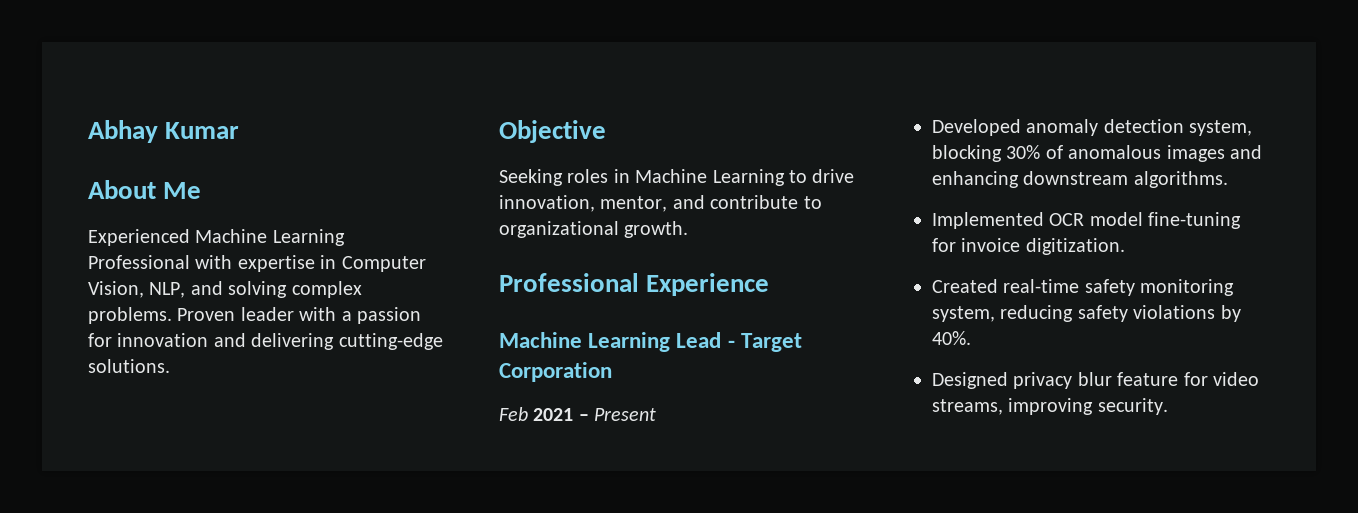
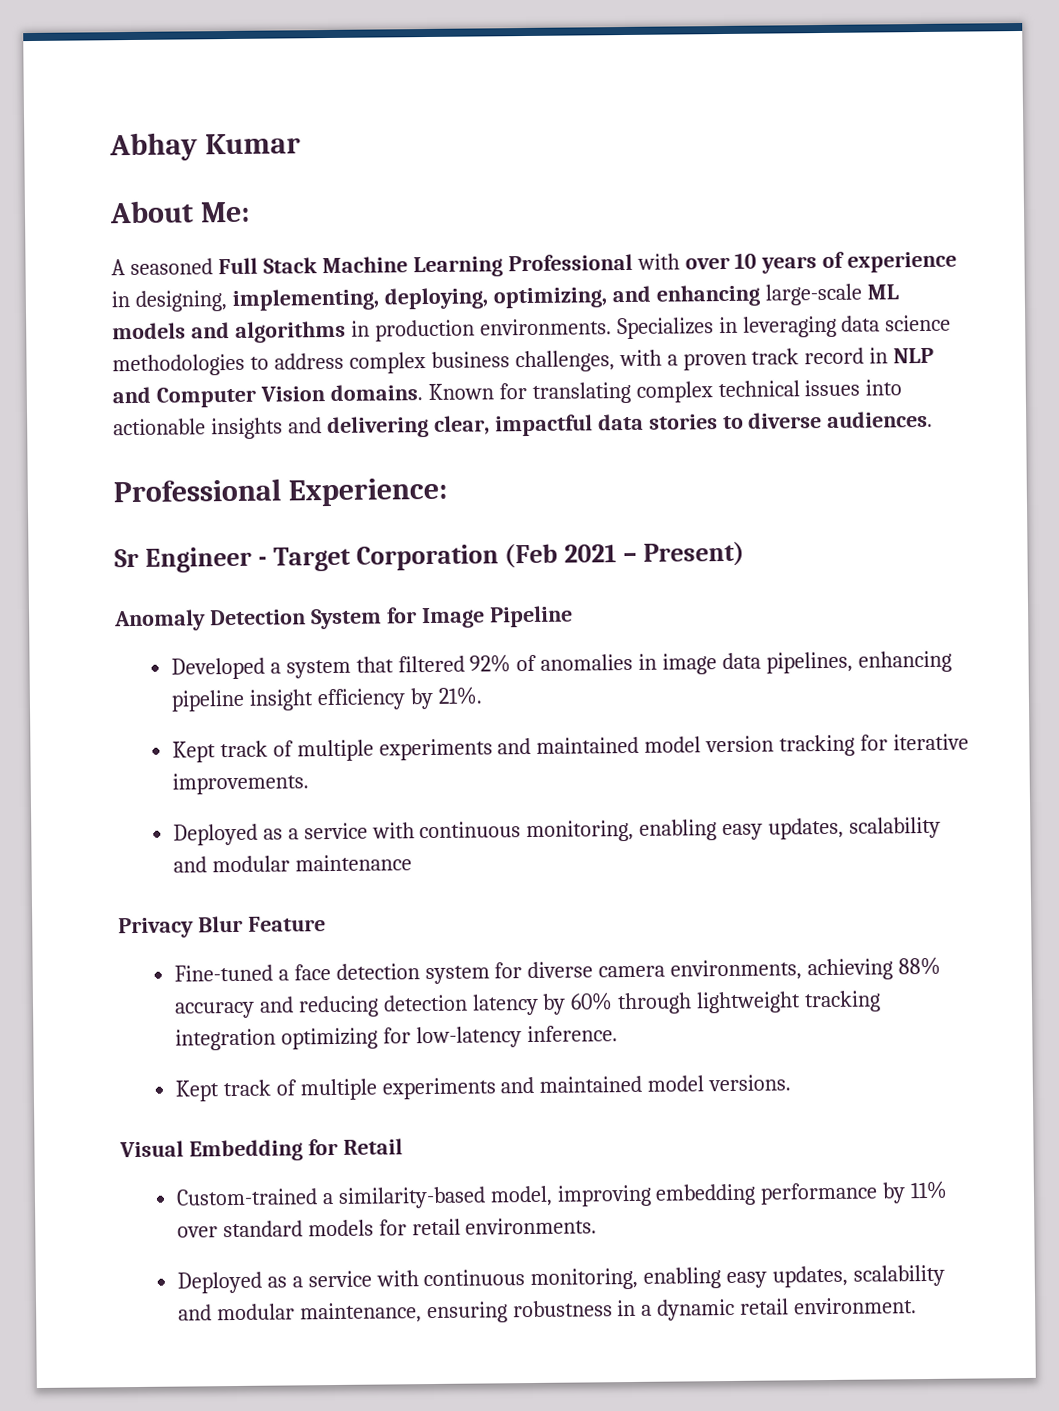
[163,182,202,199] [88,229,345,246] [88,255,426,272] [88,281,362,298] [88,307,421,324] [88,333,443,350] [88,359,170,373] [499,120,606,143] [499,169,855,186] [499,195,822,212] [499,221,689,238] [499,273,770,296] [499,332,722,352] Me // Experienced Machine Learning Professional with expertise in Computer Vision, NLP, and solving complex problems. Proven leader with a passion for innovation and delivering cutting-edge solutions. // Objective // Seeking roles in Machine Learning to drive innovation, mentor, and contribute to organizational growth. // Professional Experience // Machine Learning Lead -> [199,201,250,223] [111,251,958,278] [111,283,899,312] [112,314,952,343] [112,347,935,377] [112,379,903,408] [113,410,934,440] [113,477,447,507] [114,546,252,573] Me: // A seasoned Full Stack Machine Learning Professional with over 10 years of experience in designing, implementing, deploying, optimizing, and enhancing large-scale ML models and algorithms in production environments. Specializes in leveraging data science methodologies to address complex business challenges, with a proven track record in NLP and Computer Vision domains. Known for translating complex technical issues into actionable insights and delivering clear, impactful data stories to diverse audiences. // Professional Experience: // Sr Engineer
[499,407,528,421] // Feb -> [504,543,559,569] (Feb
[594,408,657,421] [932,119,1253,136] [932,145,1262,162] [932,171,1228,188] [932,212,1242,229] [932,238,1125,255] [932,279,1235,296] [932,305,1241,322] [932,331,971,345] [932,372,1259,389] [932,398,1168,415] Present // Developed anomaly detection system, blocking 30% of anomalous images and enhancing downstream algorithms. // Implemented OCR model fine-tuning for invoice digitization. // Created real-time safety monitoring system, reducing safety violations by 40%. // Designed privacy blur feature for video streams, improving security. -> [643,541,746,567] [114,605,573,632] [170,650,953,680] [170,686,482,712] [171,733,970,763] [171,772,309,795] [172,816,942,846] [172,854,412,873] [118,915,326,939] [173,956,942,985] [173,990,882,1019] [174,1025,618,1051] [174,1074,792,1102] [119,1138,403,1162] [175,1180,949,1209] [176,1217,598,1238] [176,1264,946,1294] [177,1297,918,1324] Present) // Anomaly Detection System for Image Pipeline // Developed a system that filtered 92% of anomalies in image data pipelines, enhancing pipeline insight efficiency by 21%. // Kept track of multiple experiments and maintained model version tracking for iterative improvements. // Deployed as a service with continuous monitoring, enabling easy updates, scalability and modular maintenance // Privacy Blur Feature // Fine-tuned a face detection system for diverse camera environments, achieving 88% accuracy and reducing detection latency by 60% through lightweight tracking integration optimizing for low-latency inference. // Kept track of multiple experiments and maintained model versions. // Visual Embedding for Retail // Custom-trained a similarity-based model, improving embedding performance by 11% over standard models for retail environments. // Deployed as a service with continuous monitoring, enabling easy updates, scalability and modular maintenance, ensuring robustness in a dynamic retail environment.

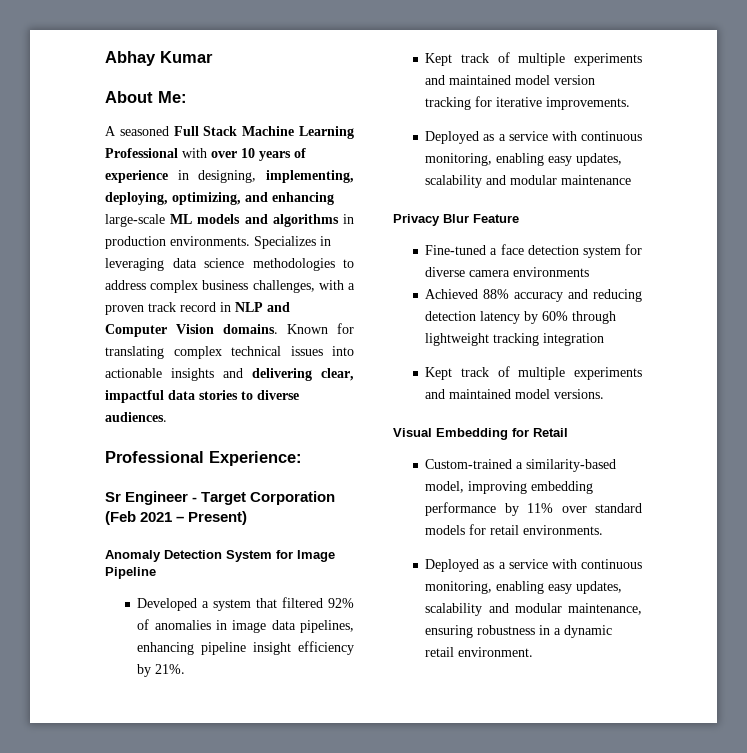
[670,958,894,981] environments, achieving -> [513,267,590,277] [425,289,479,299] environments // Achieved
[280,1025,618,1050] optimizing for low-latency inference. -> (605, 339) none

